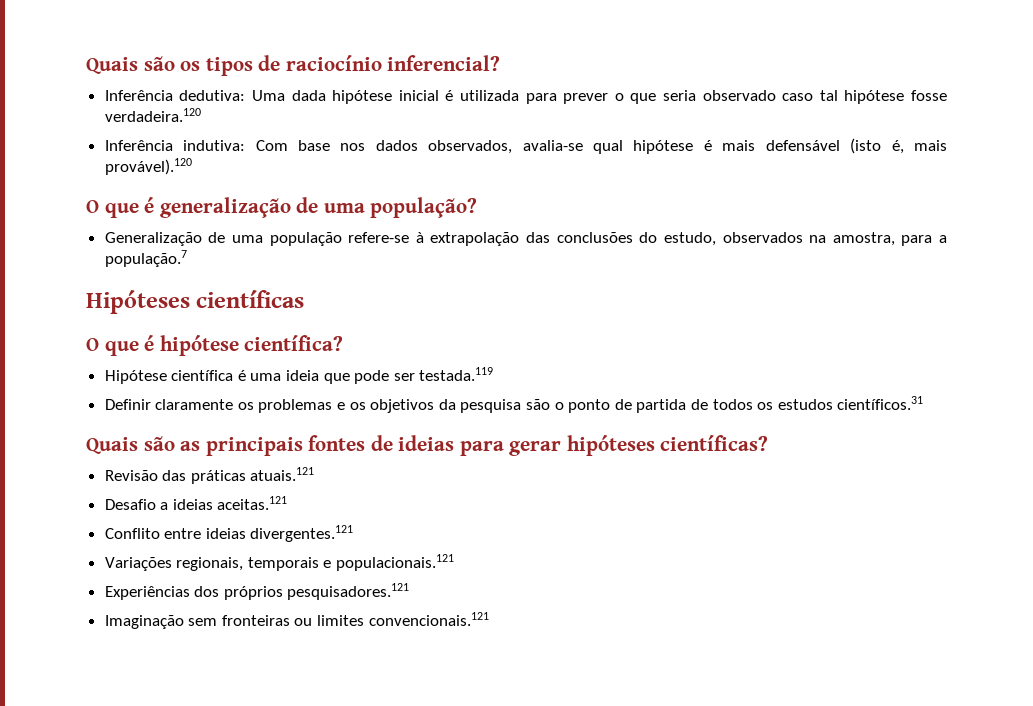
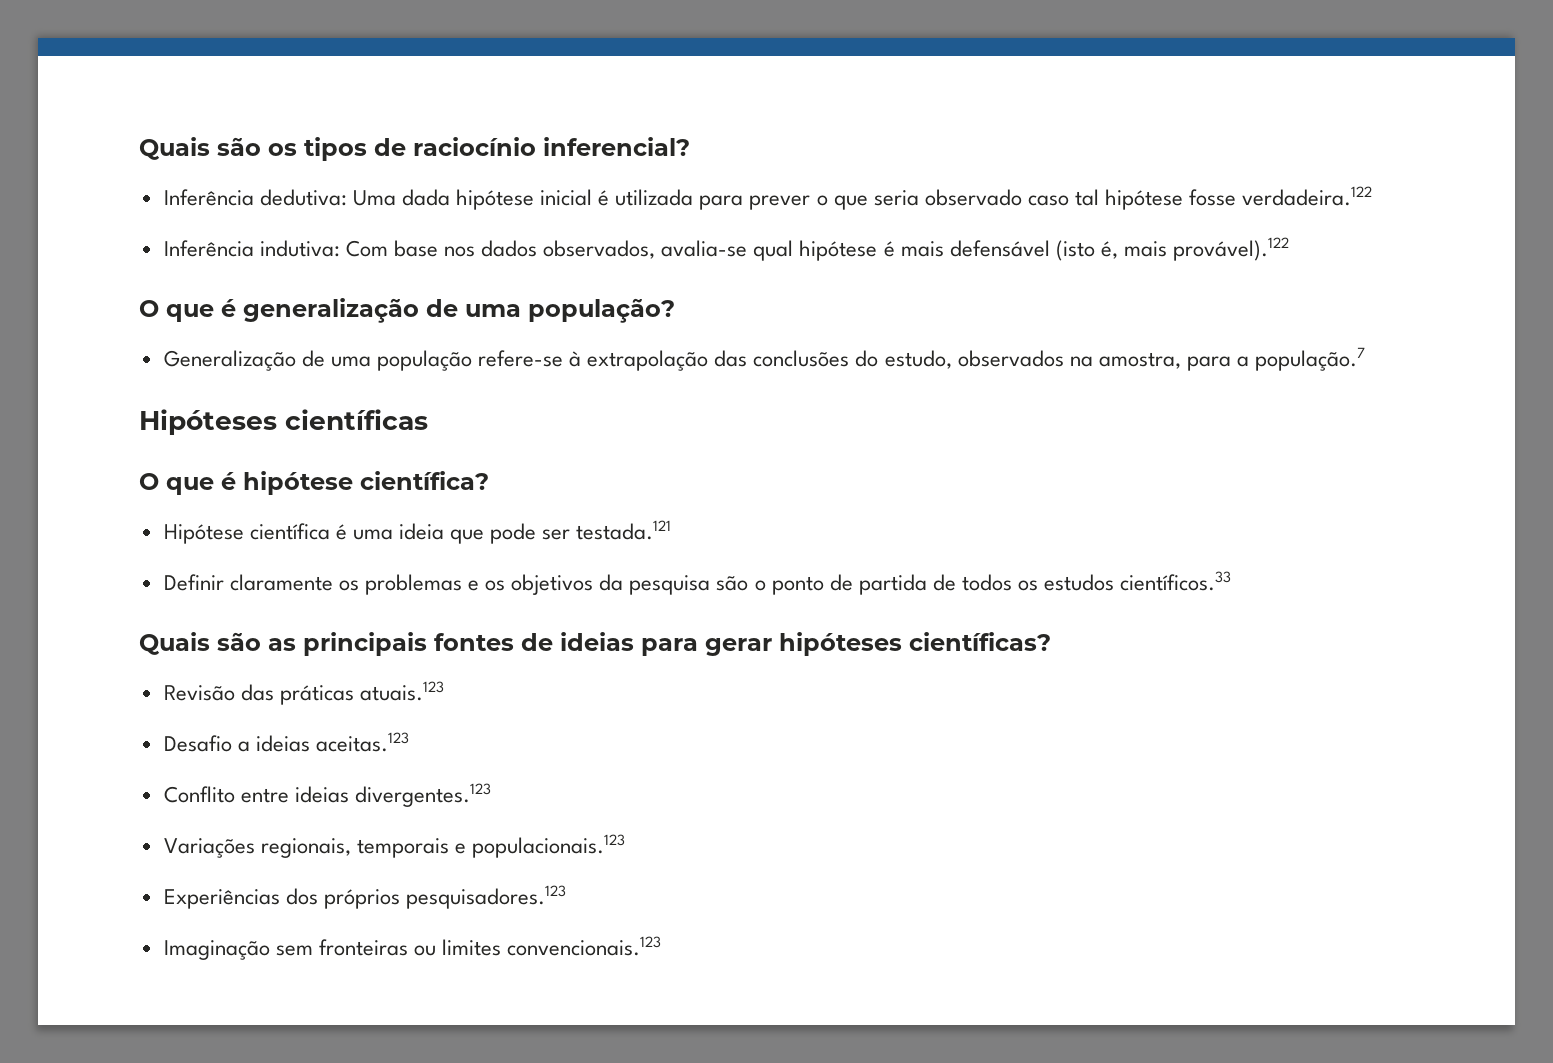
[104,108,201,122] verdadeira.120 -> [1242,186,1373,206] verdadeira.122
[104,158,192,175] provável).120 -> [1172,237,1289,261] provável).122
[419,367,494,381] testada.119 -> [576,520,672,540] testada.121
[837,396,924,410] científicos.31 -> [1120,571,1232,591] científicos.33
[250,467,315,481] atuais.121 -> [359,681,444,701] atuais.123
[217,496,288,510] aceitas.121 -> [315,732,409,752] aceitas.123
[250,525,354,542] divergentes.121 -> [354,783,491,807] divergentes.123
[336,554,455,571] populacionais.121 -> [472,834,626,858] populacionais.123
[287,583,410,600] pesquisadores.121 -> [405,885,566,909] pesquisadores.123
[368,612,489,626] convencionais.121 -> [507,936,662,956] convencionais.123

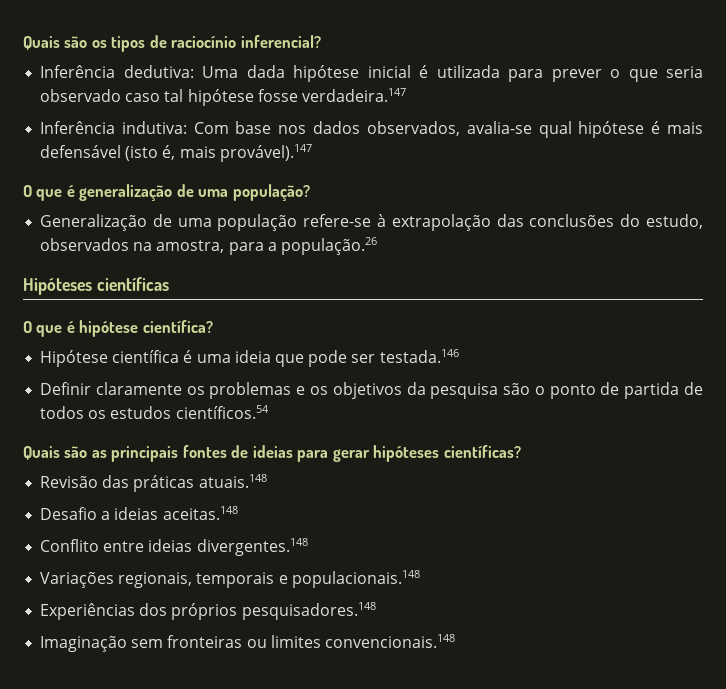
[1242,186,1373,206] verdadeira.122 -> [301,88,406,102] verdadeira.147
[1172,237,1289,261] provável).122 -> [219,144,312,162] provável).147
[1254,347,1365,371] população.7 -> [280,237,377,255] população.26
[576,520,672,540] testada.121 -> [379,349,459,363] testada.146
[1120,571,1232,591] científicos.33 -> [175,405,269,419] científicos.54
[359,681,444,701] atuais.123 -> [198,474,267,488] atuais.148
[315,732,409,752] aceitas.123 -> [162,506,238,520] aceitas.148
[354,783,491,807] divergentes.123 -> [196,538,308,556] divergentes.148
[472,834,626,858] populacionais.123 -> [291,570,420,588] populacionais.148
[405,885,566,909] pesquisadores.123 -> [241,602,376,620] pesquisadores.148
[507,936,662,956] convencionais.123 -> [324,634,455,648] convencionais.148

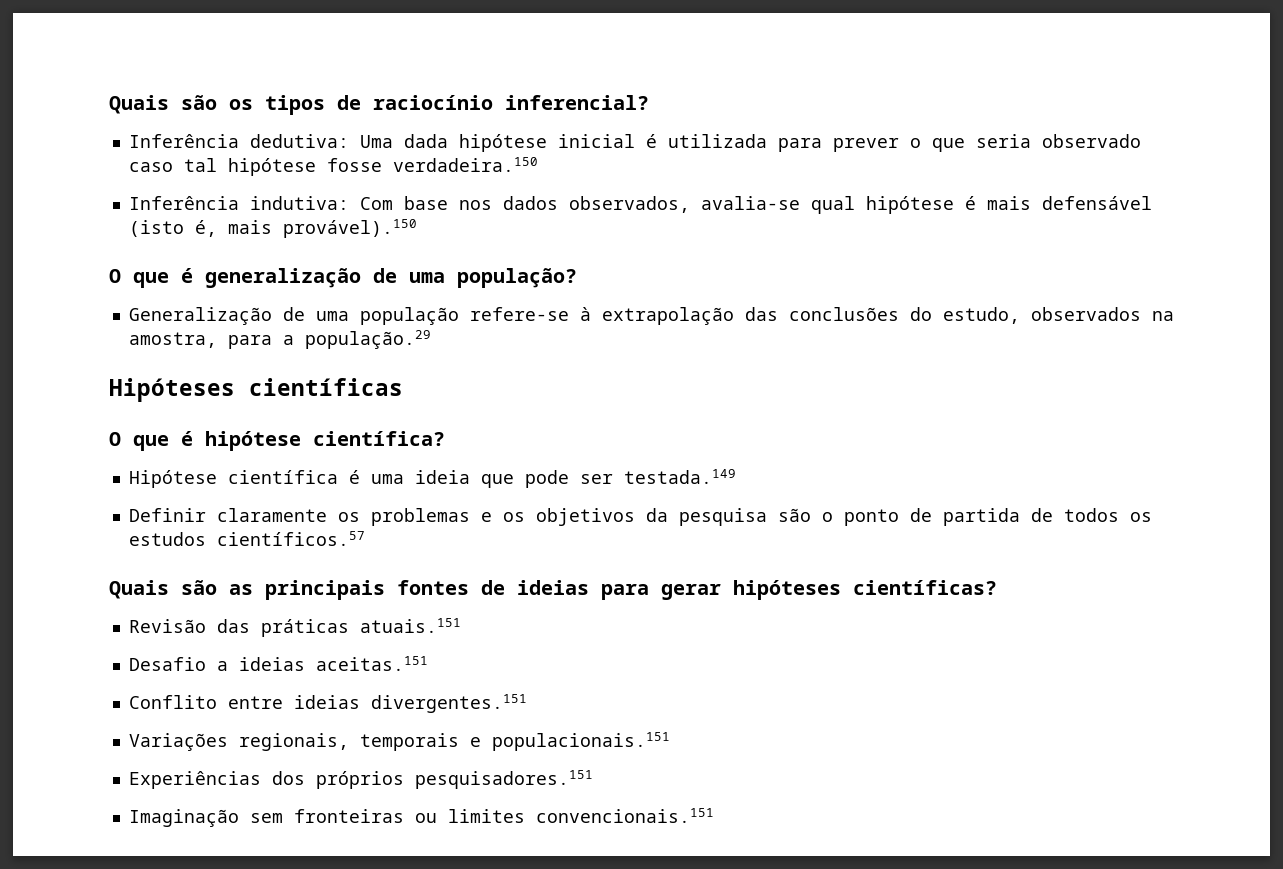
[301,88,406,102] verdadeira.147 -> [392,157,538,172] verdadeira.150
[219,144,312,162] provável).147 -> [282,219,417,238] provável).150
[280,237,377,255] população.26 -> [304,330,431,349] população.29
[379,349,459,363] testada.146 -> [623,469,736,484] testada.149
[175,405,269,419] científicos.54 -> [216,531,365,546] científicos.57
[198,474,267,488] atuais.148 -> [359,618,461,633] atuais.151
[162,506,238,520] aceitas.148 -> [315,656,428,671] aceitas.151
[196,538,308,556] divergentes.148 -> [370,694,527,713] divergentes.151
[291,570,420,588] populacionais.148 -> [491,732,670,751] populacionais.151
[241,602,376,620] pesquisadores.148 -> [414,770,593,789] pesquisadores.151
[324,634,455,648] convencionais.148 -> [535,808,714,823] convencionais.151

